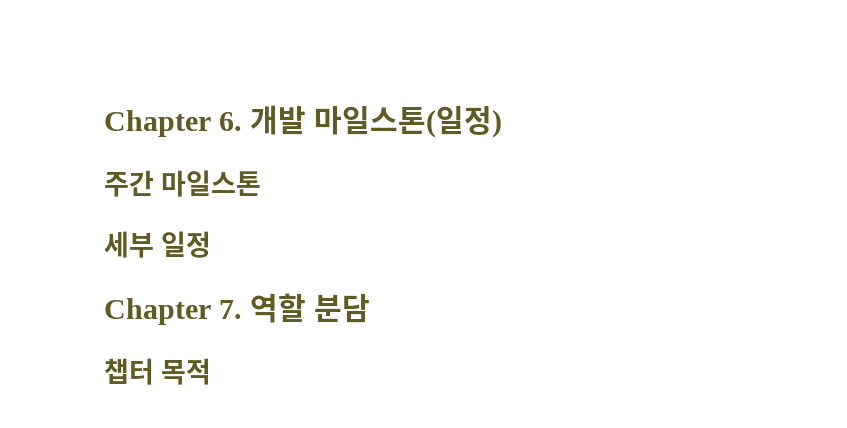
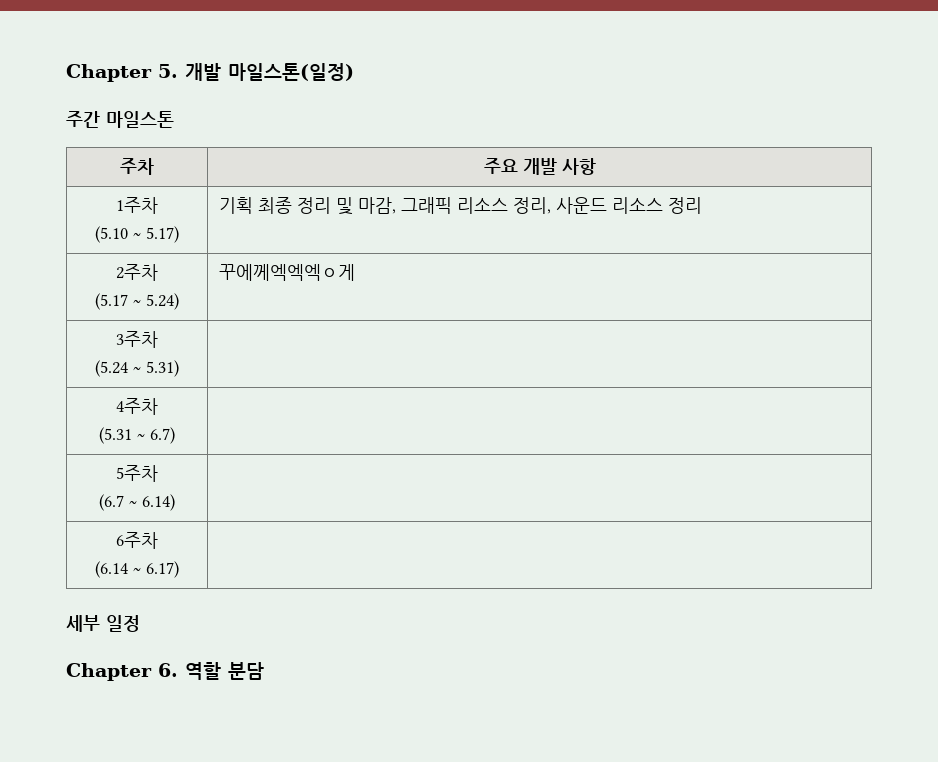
[104,110,243,137] Chapter 6. -> [66,64,178,82] Chapter 5.
(262, 183) none -> [120,158,154,175] [483,158,596,175] [116,197,158,214] [95,226,179,243] [218,197,702,215] [116,264,158,281] [95,293,179,310] [218,264,355,281] [116,331,158,348] [95,360,179,377] [116,398,158,415] [99,427,175,444] [116,465,158,482] [99,494,175,511] [116,532,158,549] [95,561,179,578] // 주차 | 주요 개발 사항 // 1주차 // (5.10 ~ 5.17) | 기획 최종 정리 및 마감, 그래픽 리소스 정리, 사운드 리소스 정리 // 2주차 // (5.17 ~ 5.24) | 꾸에께엑엑엑ㅇ게 // 3주차 // (5.24 ~ 5.31) | // 4주차 // (5.31 ~ 6.7) | // 5주차 // (6.7 ~ 6.14) | // 6주차 // (6.14 ~ 6.17) |
[219,300,243,319] 7. -> [158,663,178,677] 6.
[104,358,212,385] // 챕터 목적 -> (264, 671) none

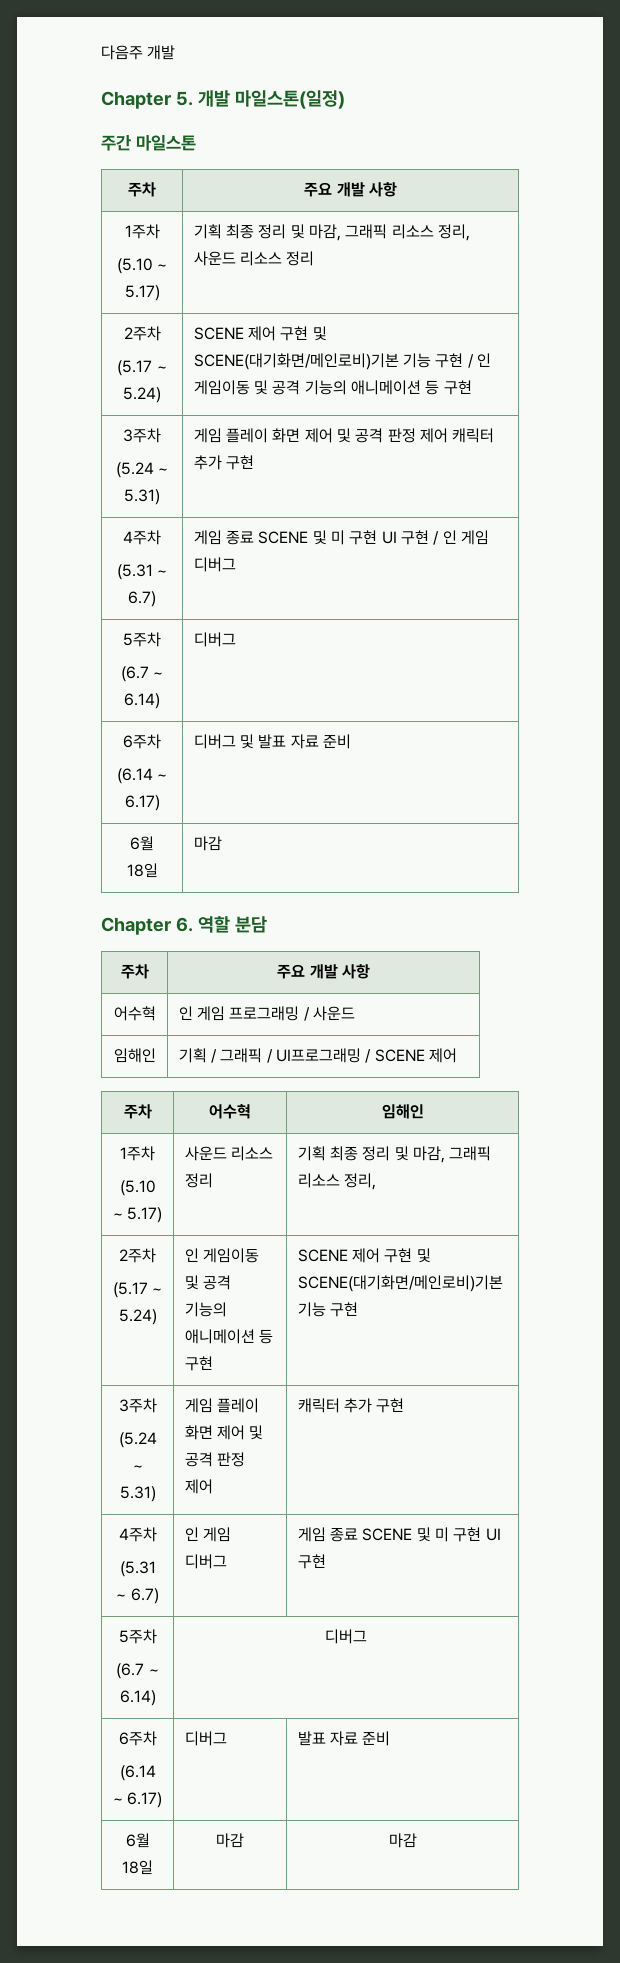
(66, 73) none -> [101,45,176,60] 다음주 개발 //
[218,264,355,281] [116,331,158,348] [95,360,179,377] [116,398,158,415] [99,427,175,444] [116,465,158,482] [99,494,175,511] [116,532,158,549] [95,561,179,578] [66,615,140,632] [66,662,264,681] 꾸에께엑엑엑ㅇ게 // 3주차 // (5.24 ~ 5.31) | // 4주차 // (5.31 ~ 6.7) | // 5주차 // (6.7 ~ 6.14) | // 6주차 // (6.14 ~ 6.17) | // 세부 일정 // Chapter 6. 역할 분담 -> [193,326,327,341] [193,353,492,370] [193,380,472,395] [123,428,161,443] [115,462,169,478] [124,489,160,505] [193,428,495,443] [193,455,255,470] [123,530,161,545] [116,564,168,580] [128,591,156,607] [193,530,490,545] [193,557,236,572] [123,632,161,647] [120,666,164,682] [124,693,160,709] [193,632,236,647] [123,734,161,749] [116,768,168,784] [124,795,160,811] [193,734,352,749] [130,836,154,851] [126,863,158,878] [193,836,222,851] [101,916,267,935] [120,964,149,979] [277,964,370,979] [113,1006,156,1021] [178,1006,356,1021] [113,1048,156,1063] [178,1048,458,1063] [123,1104,152,1119] [209,1104,251,1119] [381,1104,424,1119] [120,1146,155,1161] [119,1180,156,1196] [112,1207,163,1223] [184,1146,274,1161] [184,1173,213,1188] [297,1146,492,1163] [297,1173,377,1190] [119,1248,156,1263] [112,1282,163,1298] [118,1309,157,1325] [184,1248,260,1263] [184,1275,232,1290] [184,1302,227,1317] [184,1329,274,1344] [184,1356,213,1371] [297,1248,431,1263] [297,1275,503,1292] [297,1302,359,1317] [118,1398,157,1413] [118,1432,157,1448] [132,1465,143,1471] [119,1486,156,1502] [184,1398,260,1413] [184,1425,264,1440] [184,1452,246,1467] [184,1479,213,1494] [297,1398,405,1413] [118,1527,157,1542] [119,1561,156,1577] [116,1588,159,1604] [184,1527,232,1542] [184,1554,227,1569] [297,1527,501,1542] [297,1554,326,1569] [118,1629,157,1644] [116,1663,159,1679] [119,1690,156,1706] [325,1629,367,1644] [118,1731,157,1746] [119,1765,156,1781] [112,1792,163,1808] [184,1731,227,1746] [297,1731,391,1746] [125,1833,150,1848] [122,1860,153,1875] [216,1833,244,1848] [388,1833,417,1848] SCENE 제어 구현 및 SCENE(대기화면/메인로비)기본 기능 구현 / 인 게임이동 및 공격 기능의 애니메이션 등 구현 // 3주차 // (5.24 ~ 5.31) | 게임 플레이 화면 제어 및 공격 판정 제어 캐릭터 추가 구현 // 4주차 // (5.31 ~ 6.7) | 게임 종료 SCENE 및 미 구현 UI 구현 / 인 게임 디버그 // 5주차 // (6.7 ~ 6.14) | 디버그 // 6주차 // (6.14 ~ 6.17) | 디버그 및 발표 자료 준비 // 6월 18일 | 마감 // Chapter 6. 역할 분담 // 주차 | 주요 개발 사항 // 어수혁 | 인 게임 프로그래밍 / 사운드 // 임해인 | 기획 / 그래픽 / UI프로그래밍 / SCENE 제어 // 주차 | 어수혁 | 임해인 // 1주차 // (5.10 ~ 5.17) | 사운드 리소스 정리 | 기획 최종 정리 및 마감, 그래픽 리소스 정리, // 2주차 // (5.17 ~ 5.24) | 인 게임이동 및 공격 기능의 애니메이션 등 구현 | SCENE 제어 구현 및 SCENE(대기화면/메인로비)기본 기능 구현 // 3주차 // (5.24 ~ 5.31) | 게임 플레이 화면 제어 및 공격 판정 제어 | 캐릭터 추가 구현 // 4주차 // (5.31 ~ 6.7) | 인 게임 디버그 | 게임 종료 SCENE 및 미 구현 UI 구현 // 5주차 // (6.7 ~ 6.14) | 디버그 // 6주차 // (6.14 ~ 6.17) | 디버그 | 발표 자료 준비 // 6월 18일 | 마감 | 마감

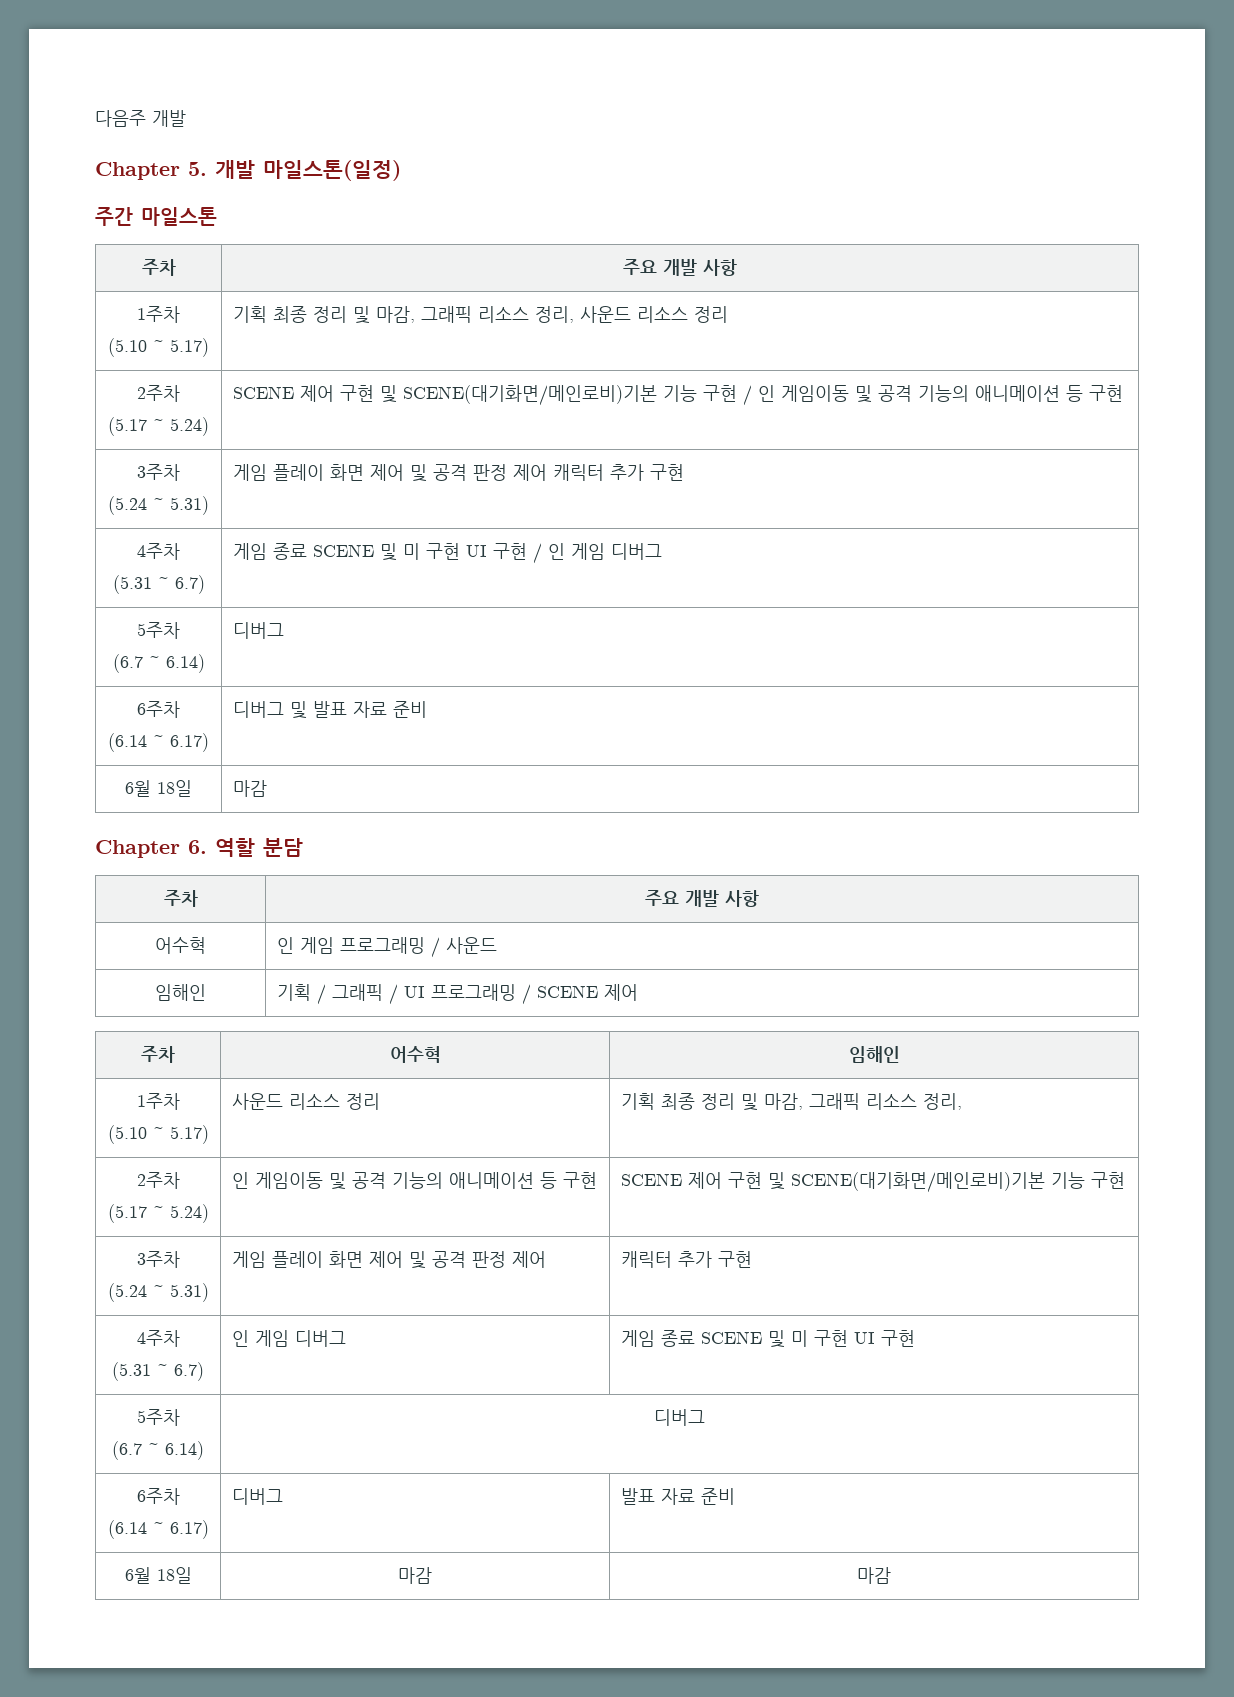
[276,1048,362,1063] UI프로그래밍 -> [403,984,516,1001] UI 프로그래밍

